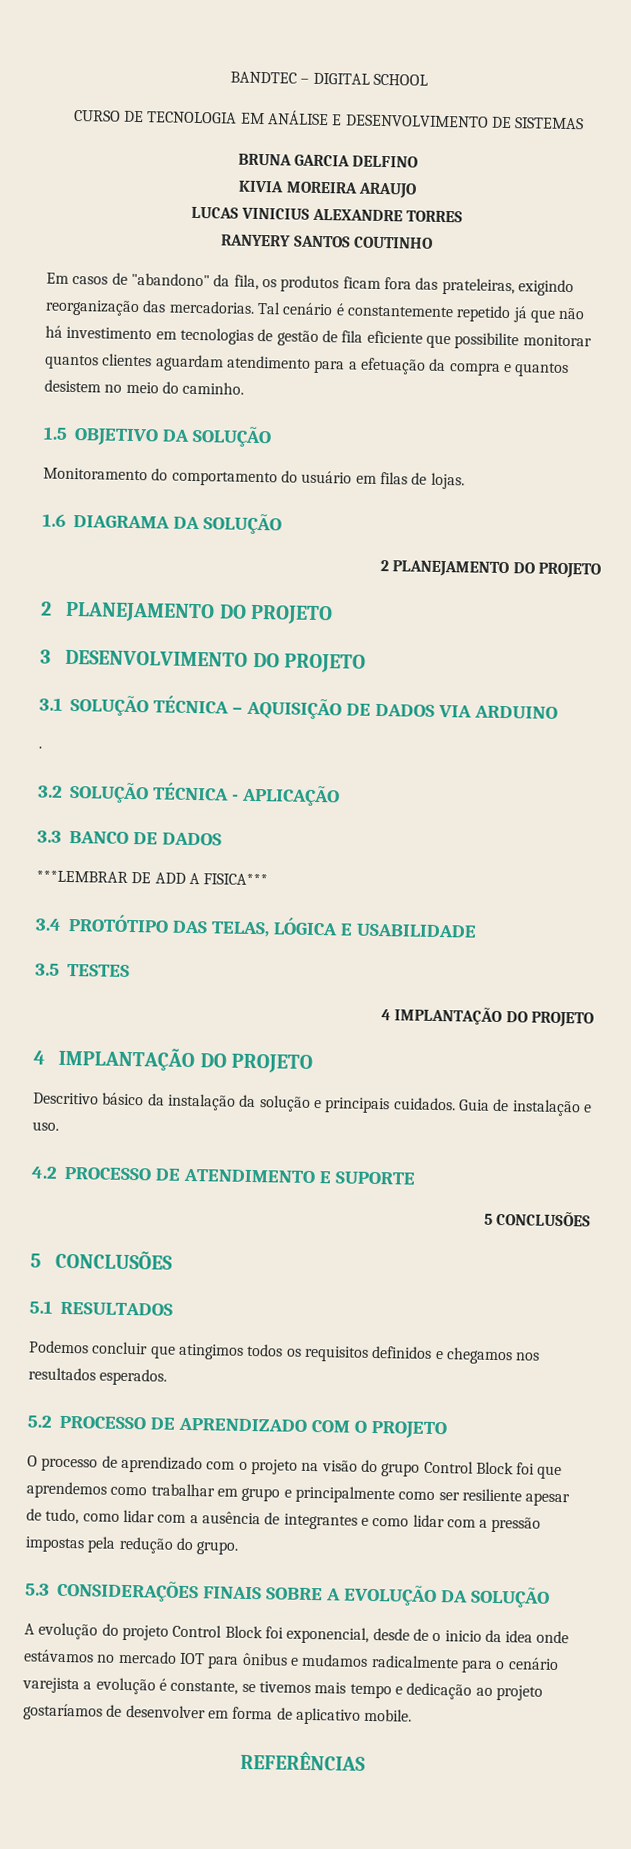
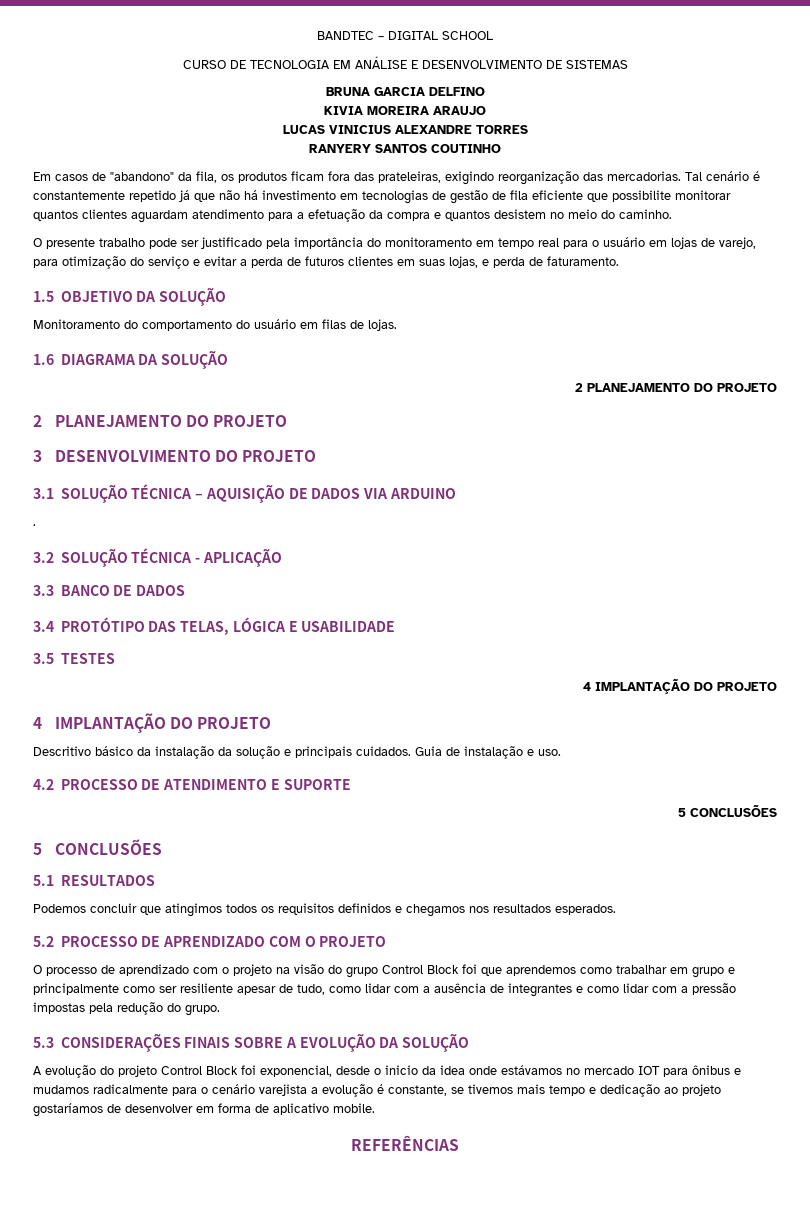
(245, 388) none -> [33,237,756,249] [33,256,619,269] // O presente trabalho pode ser justificado pela importância do monitoramento em tempo real para o usuário em lojas de varejo, para otimização do serviço e evitar a perda de futuros clientes em suas lojas, e perda de faturamento.
[36,870,269,886] // ***LEMBRAR DE ADD A FISICA*** -> (186, 590) none
[412,1628,429,1641] de -> (370, 1070) none

